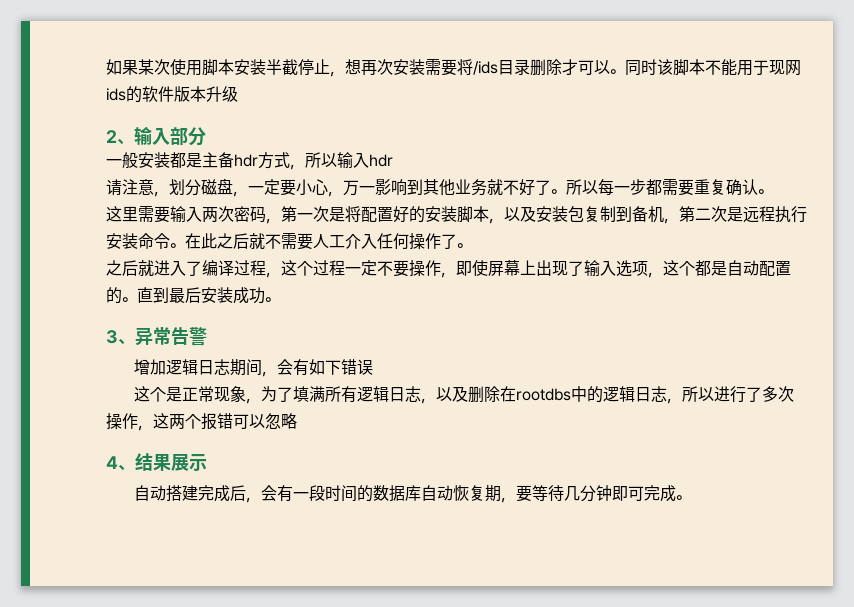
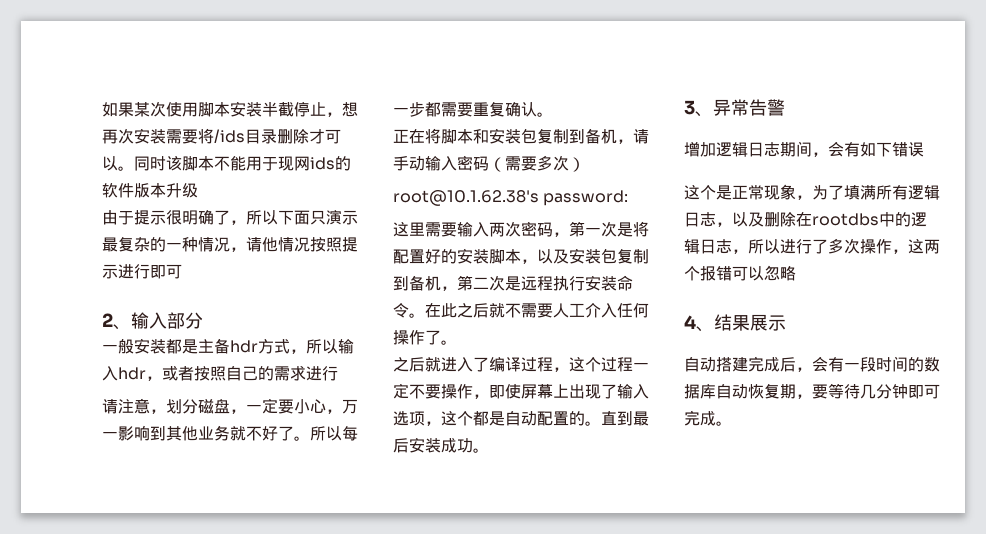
(238, 94) none -> [102,210,358,225] [102,237,358,252] [102,264,182,279] // 由于提示很明确了，所以下面只演示最复杂的一种情况，请他情况按照提示进行即可
(393, 160) none -> [146,365,338,381] ，或者按照自己的需求进行
(773, 191) none -> [393,128,649,144] [393,155,585,172] [393,190,629,206] // 正在将脚本和安装包复制到备机，请手动输入密码（需要多次） // root@10.1.62.38's password:

